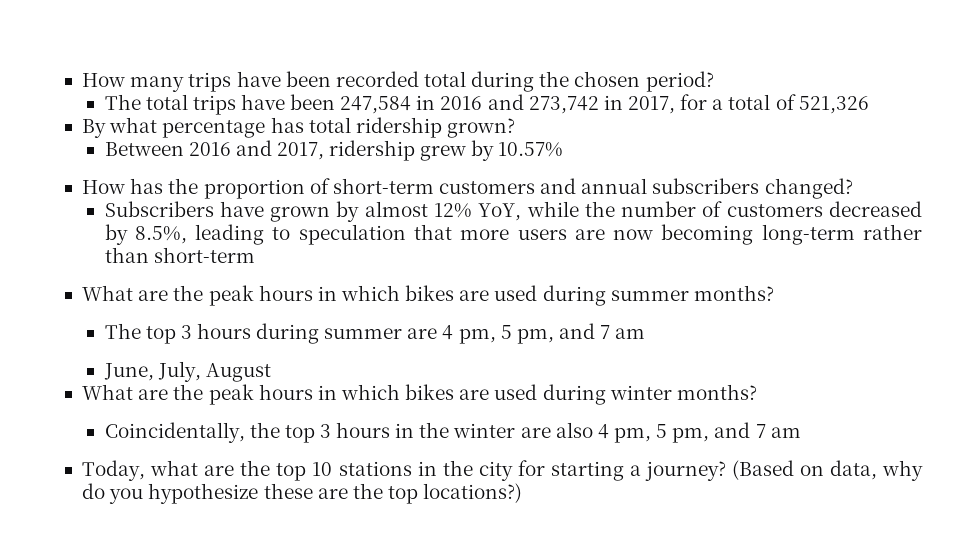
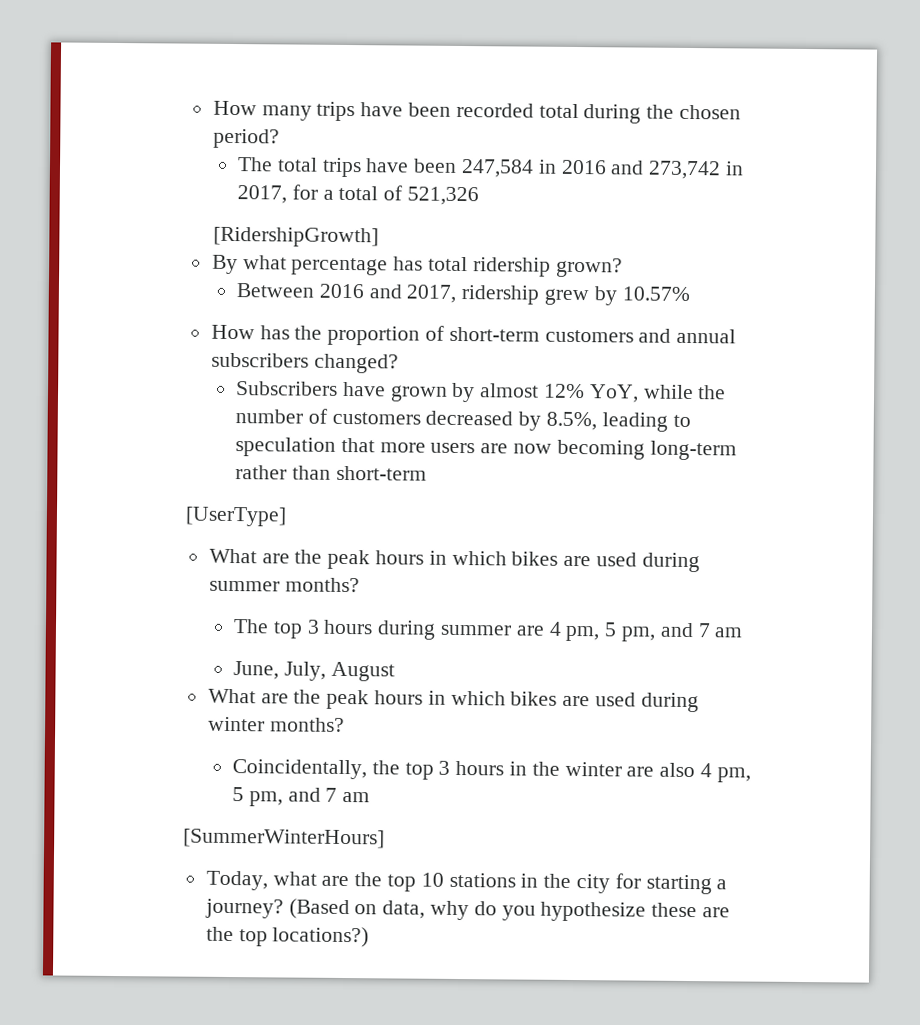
(869, 105) none -> [213,226,380,248] // [RidershipGrowth]
(255, 255) none -> [185,506,288,527] // [UserType]
(801, 432) none -> [183,828,386,849] // [SummerWinterHours]

